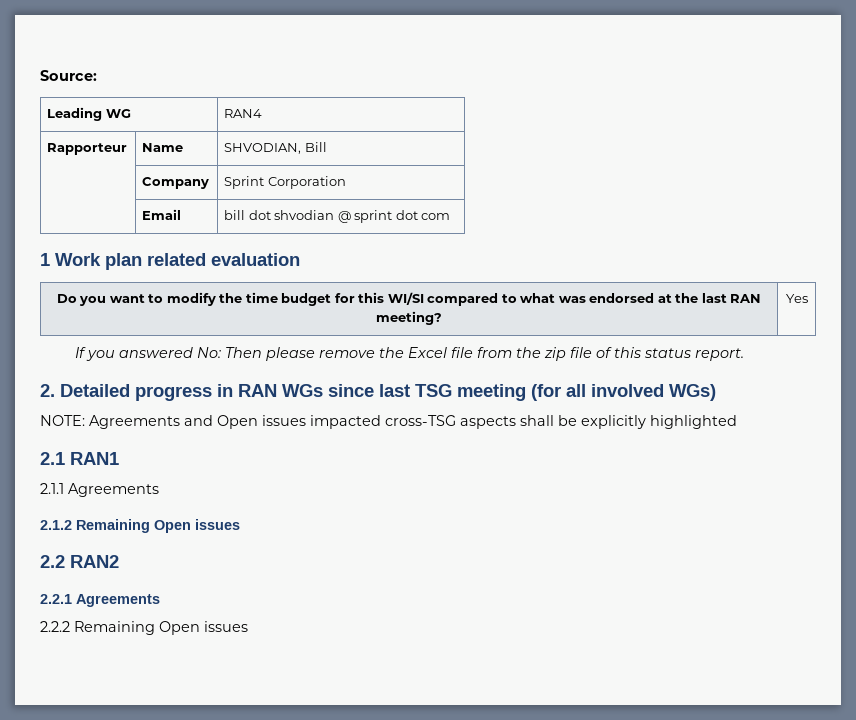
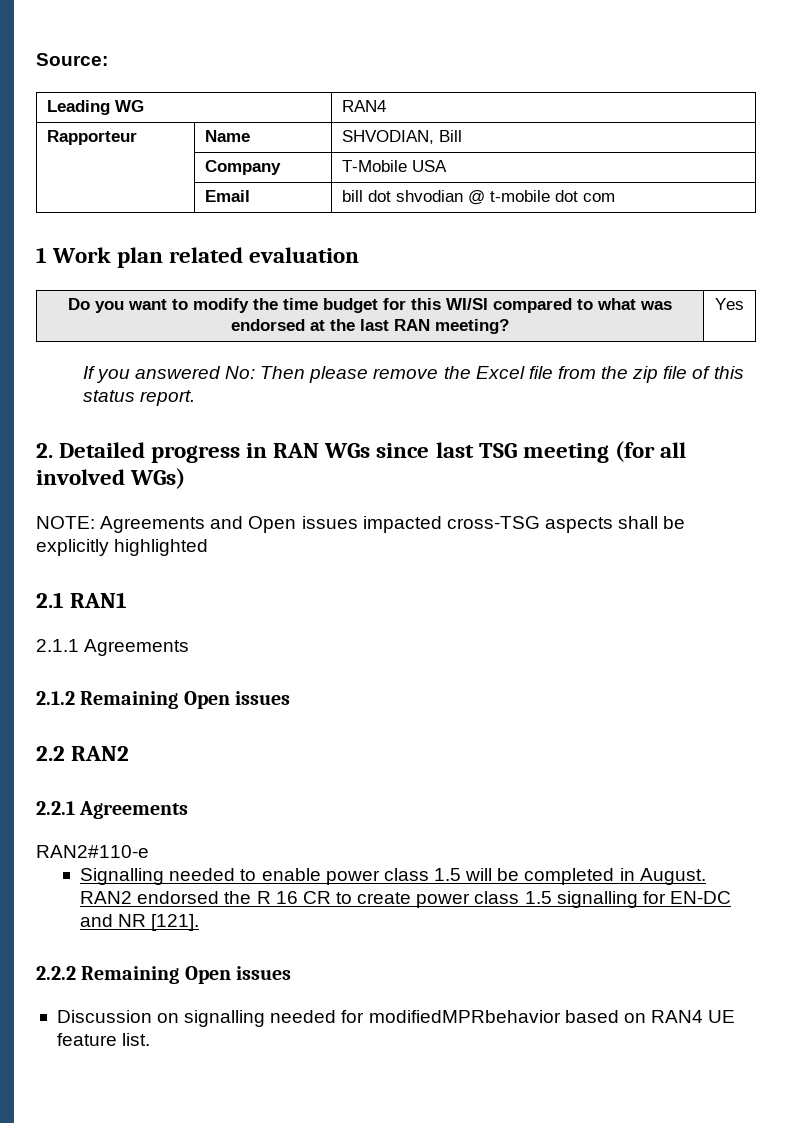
[224,176,346,189] Sprint Corporation -> [341,160,447,172] T-Mobile USA
[354,210,393,223] sprint -> [489,190,550,202] t-mobile
[40,621,248,635] 2.2.2 Remaining Open issues -> [36,845,149,858] [80,868,706,885] [80,891,731,908] [80,914,200,931] [36,966,291,984] [56,1010,736,1027] [56,1033,151,1046] RAN2#110-e // Signalling needed to enable power class 1.5 will be completed in August. RAN2 endorsed the R 16 CR to create power class 1.5 signalling for EN-DC and NR [121]. // 2.2.2 Remaining Open issues // Discussion on signalling needed for modifiedMPRbehavior based on RAN4 UE feature list.

